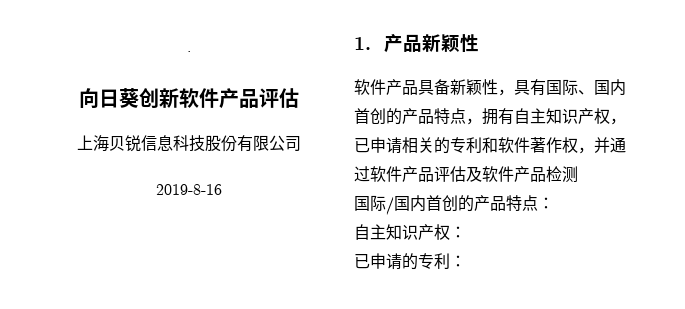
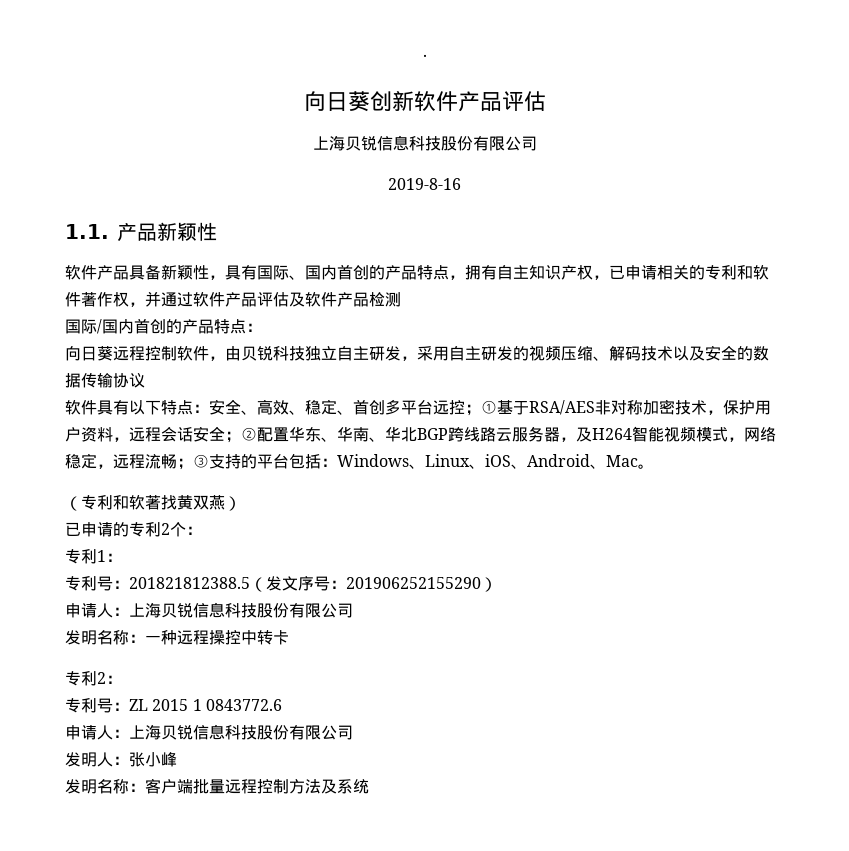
[354,37,371,50] 1. -> [65,224,109,239] 1.1.
[354,224,466,240] 自主知识产权： -> [65,345,769,361] [65,373,145,388] [65,399,771,416] [65,426,776,443] [65,453,654,470] [65,494,241,511] 向日葵远程控制软件，由贝锐科技独立自主研发，采用自主研发的视频压缩、解码技术以及安全的数据传输协议 // 软件具有以下特点：安全、高效、稳定、首创多平台远控；①基于RSA/AES非对称加密技术，保护用户资料，远程会话安全；②配置华东、华南、华北BGP跨线路云服务器，及H264智能视频模式，网络稳定，远程流畅；③支持的平台包括：Windows、Linux、iOS、Android、Mac。 // （专利和软著找黄双燕）
[450,255,466,267] ： -> [161,522,202,537] [65,549,122,564] [65,576,497,592] [65,602,353,618] [65,630,289,645] [65,671,122,686] [65,698,282,713] [65,724,353,740] [65,752,177,767] [65,778,369,794] 2个： // 专利1： // 专利号：201821812388.5（发文序号：201906252155290） // 申请人：上海贝锐信息科技股份有限公司 // 发明名称：一种远程操控中转卡 // 专利2： // 专利号：ZL 2015 1 0843772.6 // 申请人：上海贝锐信息科技股份有限公司 // 发明人：张小峰 // 发明名称：客户端批量远程控制方法及系统

